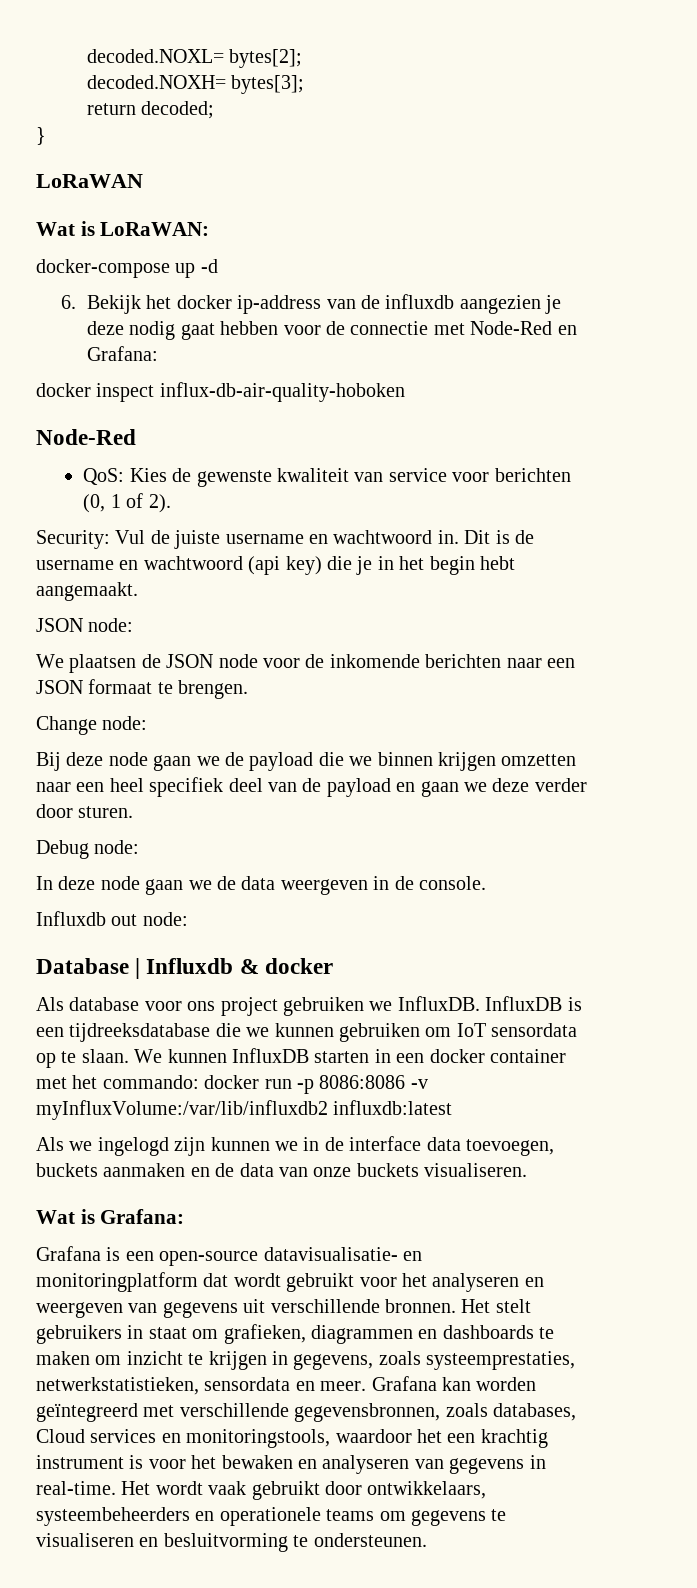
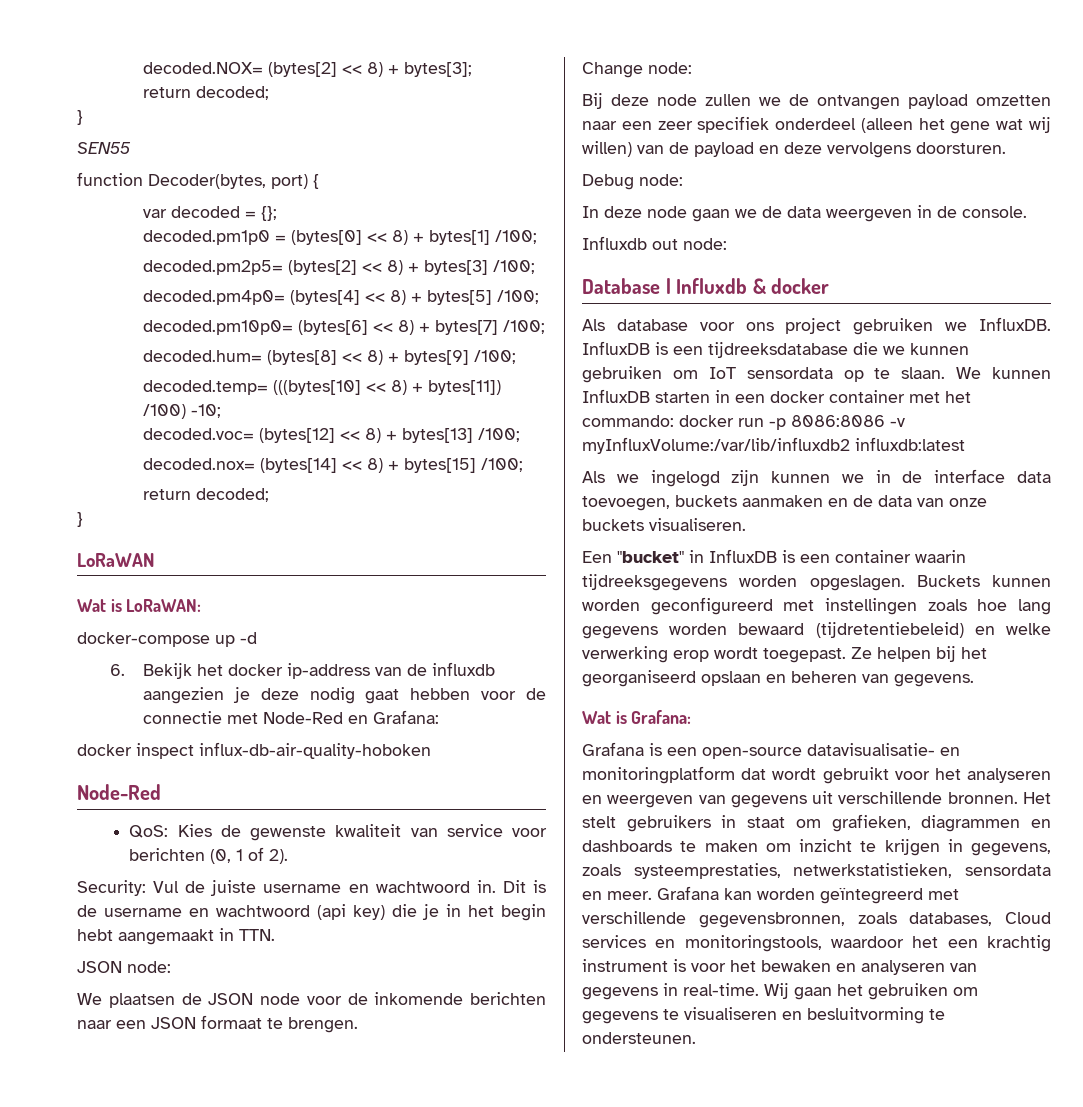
[86,49,303,68] [86,75,305,94] decoded.NOXL= bytes[2]; // decoded.NOXH= bytes[3]; -> [143,62,473,77] [143,86,270,100] [77,110,83,125] [77,142,131,154] [77,172,319,189] [143,206,278,221] [143,230,538,245] [143,260,536,275] [143,290,540,305] [143,320,546,335] [143,350,517,365] [143,380,502,395] [143,404,222,419] [143,428,521,443] [143,458,524,473] decoded.NOX= (bytes[2] << 8) + bytes[3]; // return decoded; // } // SEN55 // function Decoder(bytes, port) { // var decoded = {}; // decoded.pm1p0 = (bytes[0] << 8) + bytes[1] /100; // decoded.pm2p5= (bytes[2] << 8) + bytes[3] /100; // decoded.pm4p0= (bytes[4] << 8) + bytes[5] /100; // decoded.pm10p0= (bytes[6] << 8) + bytes[7] /100; // decoded.hum= (bytes[8] << 8) + bytes[9] /100; // decoded.temp= (((bytes[10] << 8) + bytes[11]) /100) -10; // decoded.voc= (bytes[12] << 8) + bytes[13] /100; // decoded.nox= (bytes[14] << 8) + bytes[15] /100;
[36,582,138,601] aangemaakt. -> [118,928,275,945] aangemaakt in TTN.
[153,752,577,771] [36,777,587,797] [36,804,134,818] gaan we de payload die we binnen krijgen omzetten naar een heel specifiek deel van de payload en gaan we deze verder door sturen. -> [705,94,1051,110] [582,116,1051,134] [582,141,1006,158] zullen we de ontvangen payload omzetten naar een zeer specifiek onderdeel (alleen het gene wat wij willen) van de payload en deze vervolgens doorsturen.
(528, 1170) none -> [582,549,966,563] [582,574,1051,591] [582,597,1051,615] [582,622,1051,639] [582,646,987,663] [582,670,974,687] // Een "bucket" in InfluxDB is een container waarin tijdreeksgegevens worden opgeslagen. Buckets kunnen worden geconfigureerd met instellingen zoals hoe lang gegevens worden bewaard (tijdretentiebeleid) en welke verwerking erop wordt toegepast. Ze helpen bij het georganiseerd opslaan en beheren van gegevens.
[121,1481,487,1500] [36,1507,375,1526] Het wordt vaak gebruikt door ontwikkelaars, systeembeheerders en operationele teams -> [764,983,948,1000] Wij gaan het gebruiken

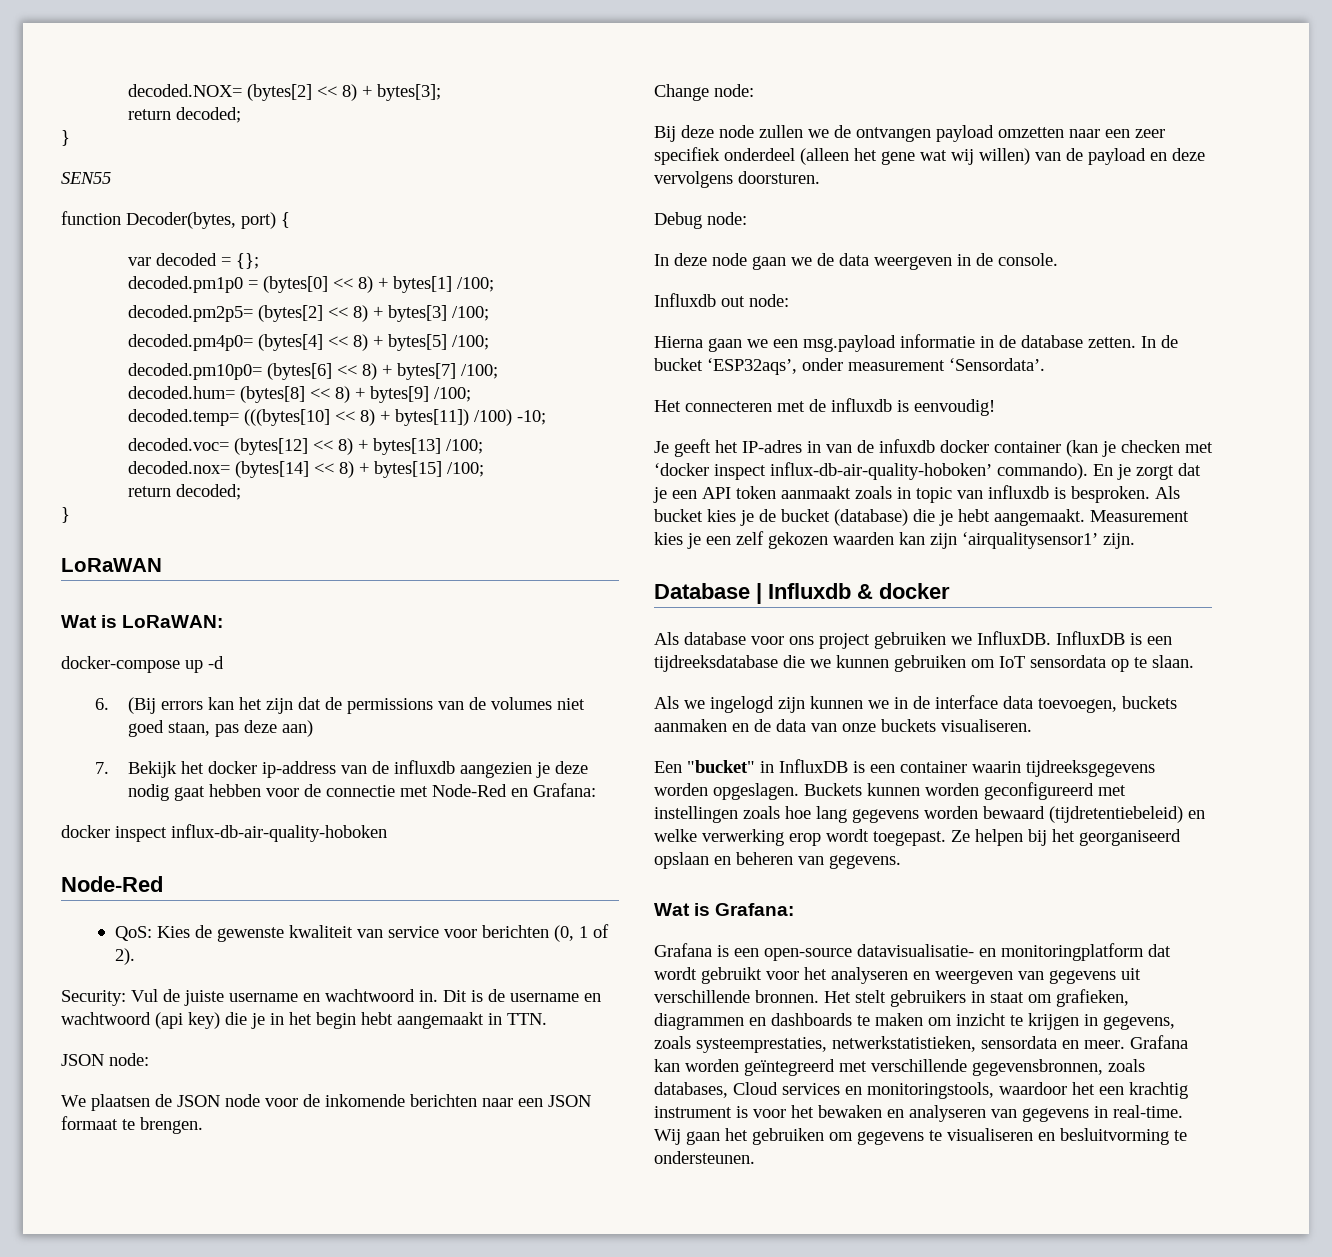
(126, 670) none -> [128,697,586,714] [128,720,314,737] [94,762,109,774] (Bij errors kan het zijn dat de permissions van de volumes niet goed staan, pas deze aan) // 7.
(727, 244) none -> [654,334,1178,352] [654,358,1045,375] [654,398,995,416] [654,439,1213,457] [654,462,1201,480] [653,485,1180,503] [654,509,1189,526] [654,531,1135,549] // Hierna gaan we een msg.payload informatie in de database zetten. In de bucket ‘ESP32aqs’, onder measurement ‘Sensordata’. // Het connecteren met de influxdb is eenvoudig! // Je geeft het IP-adres in van de infuxdb docker container (kan je checken met ‘docker inspect influx-db-air-quality-hoboken’ commando). En je zorgt dat je een API token aanmaakt zoals in topic van influxdb is besproken. Als bucket kies je de bucket (database) die je hebt aangemaakt. Measurement kies je een zelf gekozen waarden kan zijn ‘airqualitysensor1’ zijn.
[956,367,1051,379] [582,389,971,403] [582,415,905,430] [582,437,965,454] We kunnen InfluxDB starten in een docker container met het commando: docker run -p 8086:8086 -v myInfluxVolume:/var/lib/influxdb2 influxdb:latest -> (1194, 661) none

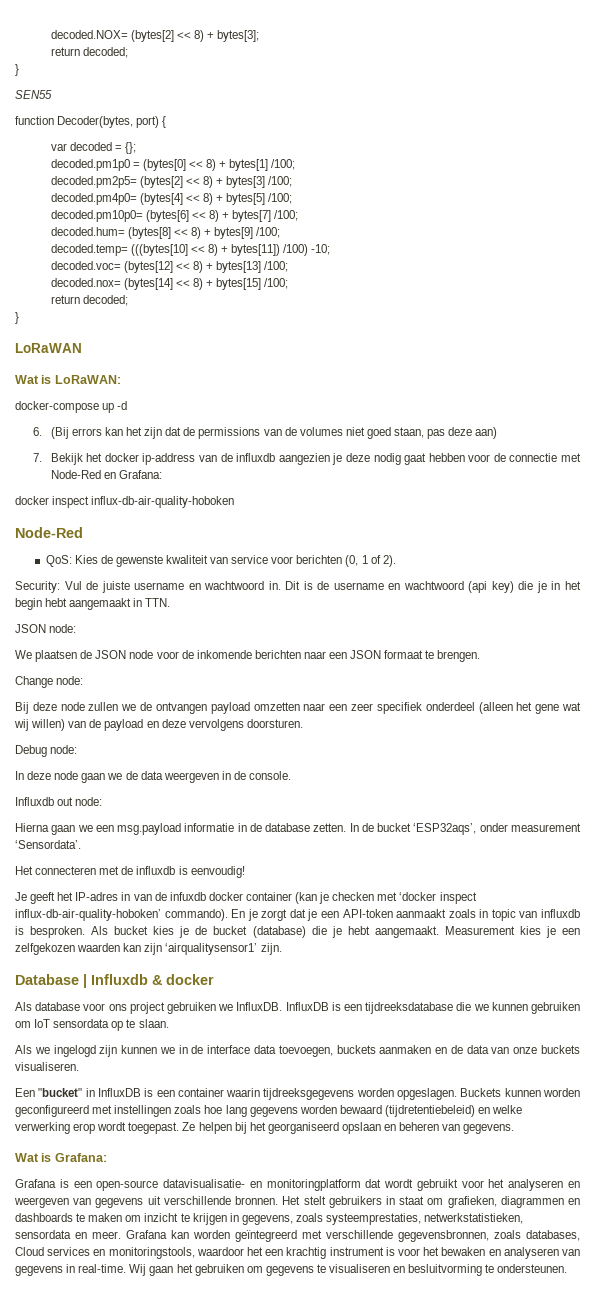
[702,486,776,499] API token -> [342,909,393,918] API-token
[736,531,828,549] zelf gekozen -> [15,943,75,955] zelfgekozen

